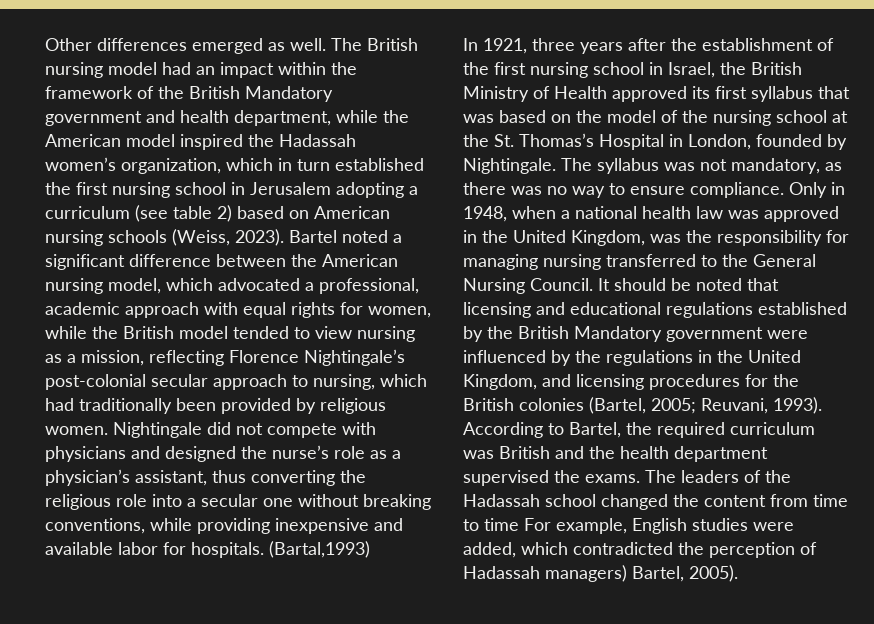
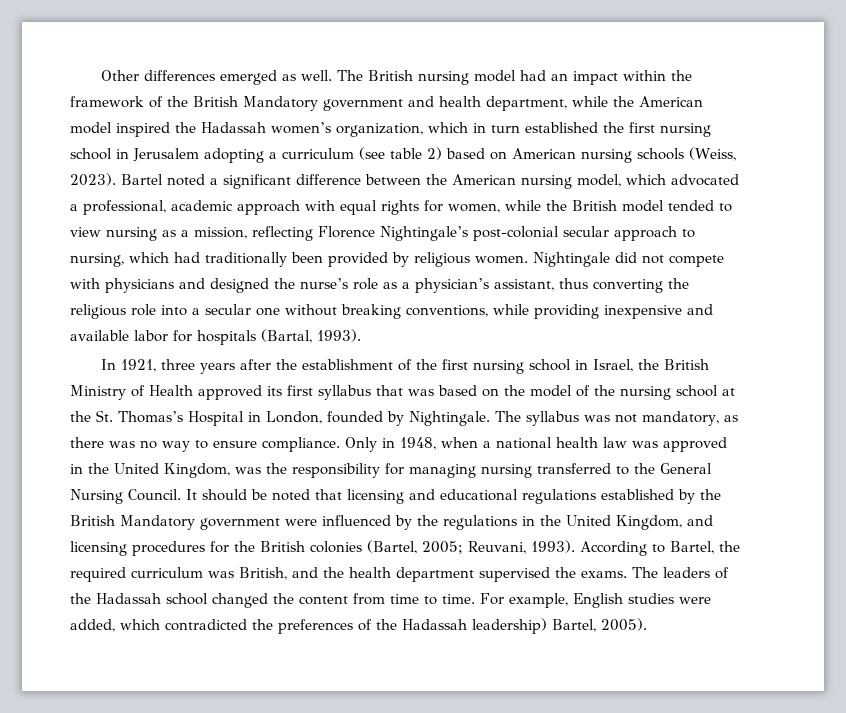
[191,541,370,558] hospitals. (Bartal,1993) -> [197,329,361,345] hospitals (Bartal, 1993).
[499,446,550,459] British -> [239,567,287,580] British,
[484,518,519,531] time -> [442,594,475,604] time.
[709,542,817,558] [463,565,627,582] perception of Hadassah managers) -> [278,618,547,634] preferences of the Hadassah leadership)

